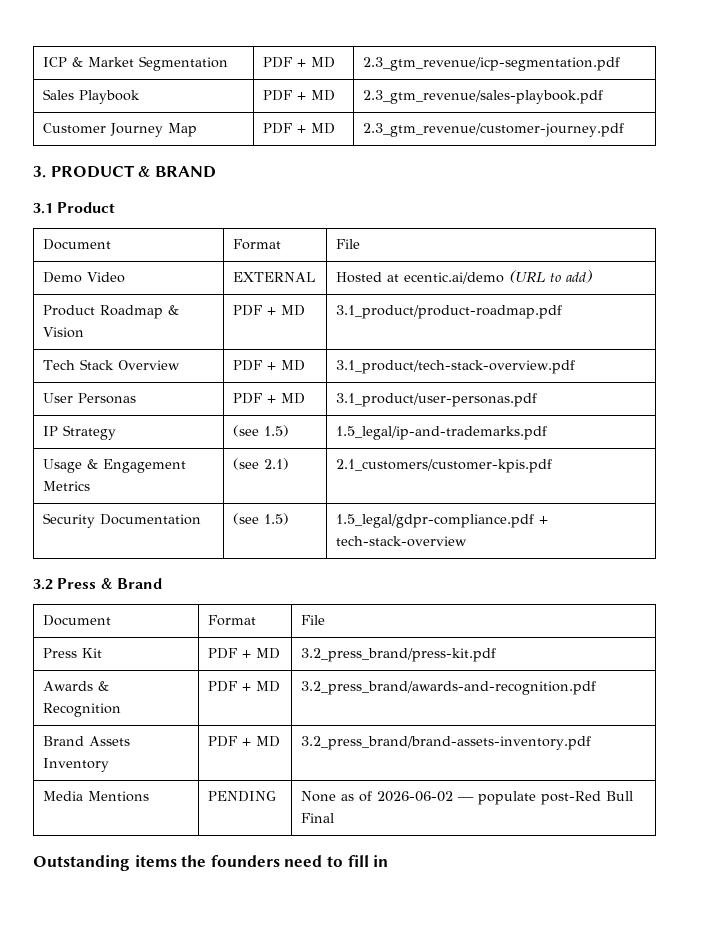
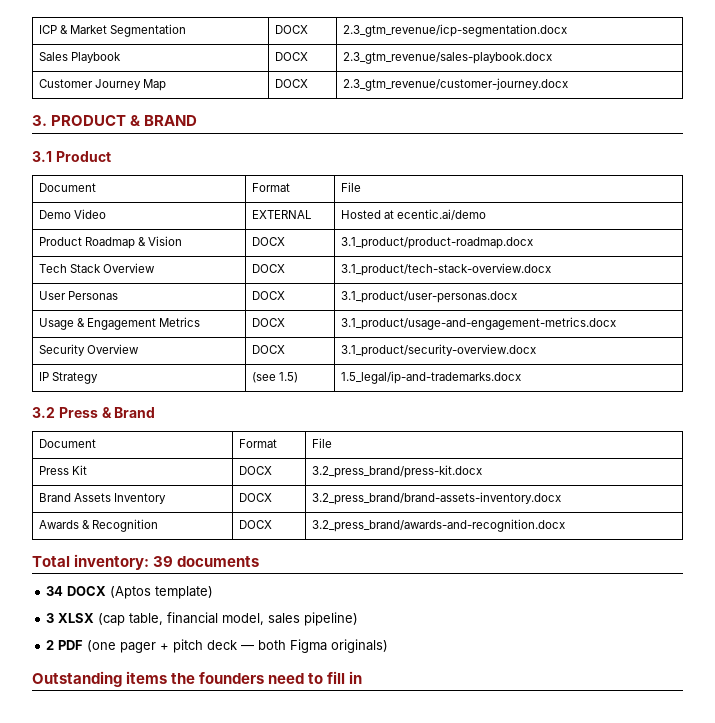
[263,57,336,68] [363,57,621,71] [43,89,141,104] [263,90,336,101] [363,90,604,104] PDF + MD | 2.3_gtm_revenue/icp-segmentation.pdf // Sales Playbook | PDF + MD | 2.3_gtm_revenue/sales-playbook.pdf -> [274,25,308,34] [342,24,567,37] [38,52,121,63] [274,52,308,61] [342,52,552,64] DOCX | 2.3_gtm_revenue/icp-segmentation.docx // Sales Playbook | DOCX | 2.3_gtm_revenue/sales-playbook.docx
[263,123,336,134] [363,123,625,137] PDF + MD | 2.3_gtm_revenue/customer-journey.pdf -> [274,79,308,88] [342,78,568,91] DOCX | 2.3_gtm_revenue/customer-journey.docx
[509,270,593,283] (URL to add) -> (486, 215) none
[233,305,306,316] [336,305,563,319] PDF + MD | 3.1_product/product-roadmap.pdf -> [251,237,285,246] [340,237,533,249] DOCX | 3.1_product/product-roadmap.docx
[233,360,306,371] [336,360,576,374] [43,393,137,404] [233,393,306,404] [336,393,538,407] [43,425,117,440] [233,425,290,437] [336,426,548,440] [43,459,187,473] [43,481,91,491] [233,458,290,470] [336,459,553,473] [43,513,202,528] [233,513,290,525] [336,514,549,528] [336,536,468,547] PDF + MD | 3.1_product/tech-stack-overview.pdf // User Personas | PDF + MD | 3.1_product/user-personas.pdf // IP Strategy | (see 1.5) | 1.5_legal/ip-and-trademarks.pdf // Usage & Engagement Metrics | (see 2.1) | 2.1_customers/customer-kpis.pdf // Security Documentation | (see 1.5) | 1.5_legal/gdpr-compliance.pdf + tech-stack-overview -> [251,264,285,273] [340,263,551,276] [38,291,118,300] [251,291,285,300] [340,291,517,303] [38,317,200,330] [251,318,285,327] [340,317,616,330] [38,344,139,356] [251,345,285,354] [340,344,536,357] [38,372,98,384] [251,372,298,383] [340,371,521,384] DOCX | 3.1_product/tech-stack-overview.docx // User Personas | DOCX | 3.1_product/user-personas.docx // Usage & Engagement Metrics | DOCX | 3.1_product/usage-and-engagement-metrics.docx // Security Overview | DOCX | 3.1_product/security-overview.docx // IP Strategy | (see 1.5) | 1.5_legal/ip-and-trademarks.docx
[208,648,281,659] [301,648,497,662] [43,681,110,691] [43,703,122,717] [208,681,281,692] [301,681,597,695] [43,736,131,746] [43,758,110,772] [208,736,281,747] [301,736,592,750] [43,791,150,802] [208,791,277,802] [301,791,634,805] [301,813,335,823] PDF + MD | 3.2_press_brand/press-kit.pdf // Awards & Recognition | PDF + MD | 3.2_press_brand/awards-and-recognition.pdf // Brand Assets Inventory | PDF + MD | 3.2_press_brand/brand-assets-inventory.pdf // Media Mentions | PENDING | None as of 2026-06-02 — populate post-Red Bull Final -> [238,466,272,475] [311,465,482,478] [38,493,166,504] [238,493,272,502] [311,492,561,505] [38,519,158,532] [238,520,272,529] [311,519,565,532] [32,554,260,570] [46,586,214,599] [46,612,359,626] [46,639,389,653] DOCX | 3.2_press_brand/press-kit.docx // Brand Assets Inventory | DOCX | 3.2_press_brand/brand-assets-inventory.docx // Awards & Recognition | DOCX | 3.2_press_brand/awards-and-recognition.docx // Total inventory: 39 documents // 34 DOCX (Aptos template) // 3 XLSX (cap table, financial model, sales pipeline) // 2 PDF (one pager + pitch deck — both Figma originals)

